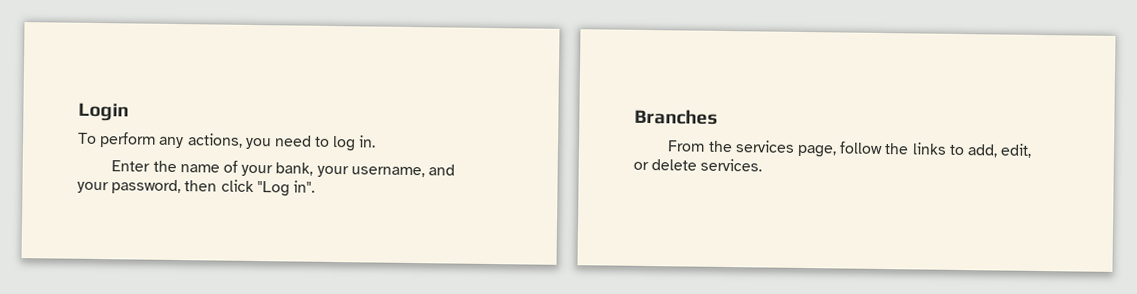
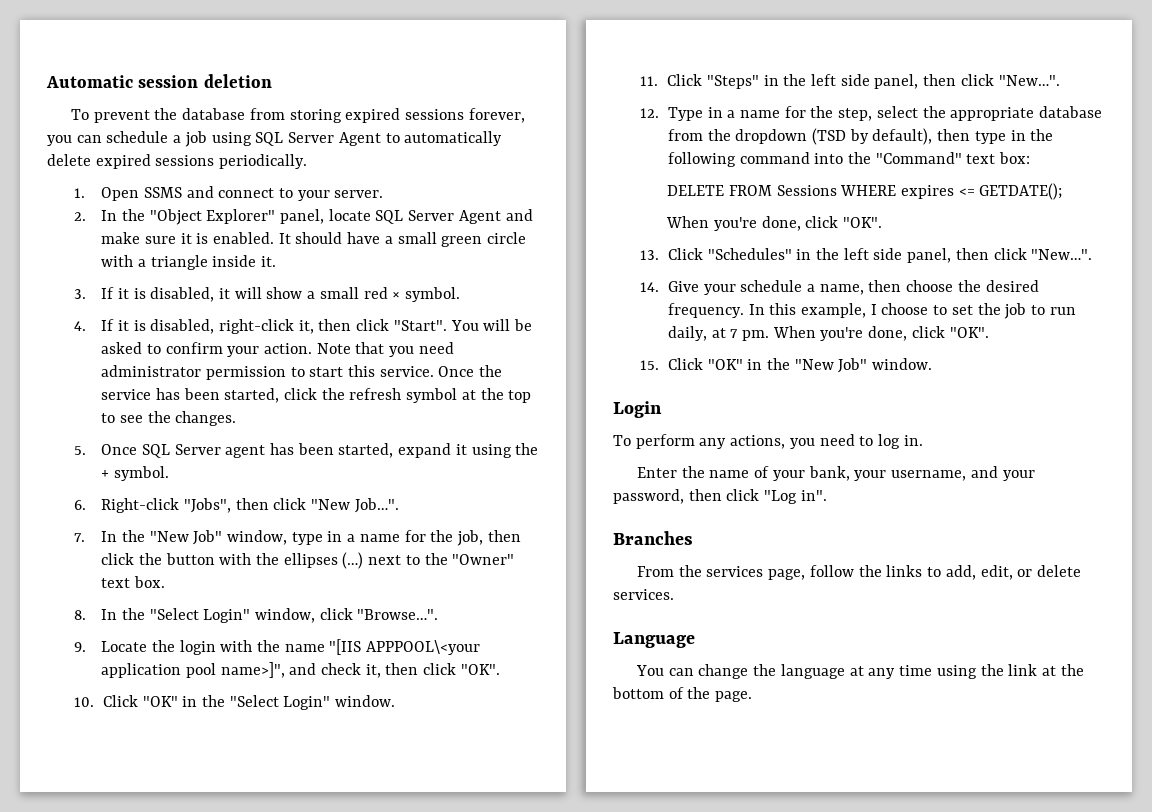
(78, 112) none -> [46,74,272,88] [71,108,525,123] [47,131,503,147] [47,154,308,169] [74,186,384,201] [74,209,533,225] [101,232,527,247] [101,255,277,270] [74,287,461,302] [74,319,533,334] [101,342,454,357] [101,365,503,380] [101,388,532,403] [101,411,237,426] [74,443,539,458] [101,466,169,481] [74,498,399,513] [74,530,521,546] [101,552,515,569] [101,576,165,588] [74,608,439,623] [74,639,481,655] [101,662,500,678] [74,695,396,710] [640,74,1060,89] [640,106,1103,121] [667,128,1054,145] [667,152,1031,167] [667,183,1063,200] [666,216,883,231] [640,248,1093,263] [640,280,1039,295] [667,303,1076,319] [667,326,989,341] [640,358,933,373] Automatic session deletion // To prevent the database from storing expired sessions forever, you can schedule a job using SQL Server Agent to automatically delete expired sessions periodically. // 1. Open SSMS and connect to your server. // 2. In the "Object Explorer" panel, locate SQL Server Agent and make sure it is enabled. It should have a small green circle with a triangle inside it. // 3. If it is disabled, it will show a small red × symbol. // 4. If it is disabled, right-click it, then click "Start". You will be asked to confirm your action. Note that you need administrator permission to start this service. Once the service has been started, click the refresh symbol at the top to see the changes. // 5. Once SQL Server agent has been started, expand it using the + symbol. // 6. Right-click "Jobs", then click "New Job…". // 7. In the "New Job" window, type in a name for the job, then click the button with the ellipses (…) next to the "Owner" text box. // 8. In the "Select Login" window, click "Browse…". // 9. Locate the login with the name "[IIS APPPOOL\<your application pool name>]", and check it, then click "OK". // 10. Click "OK" in the "Select Login" window. // 11. Click "Steps" in the left side panel, then click "New…". // 12. Type in a name for the step, select the appropriate database from the dropdown (TSD by default), then type in the following command into the "Command" text box: // DELETE FROM Sessions WHERE expires <= GETDATE(); // When you're done, click "OK". // 13. Click "Schedules" in the left side panel, then click "New…". // 14. Give your schedule a name, then choose the desired frequency. In this example, I choose to set the job to run daily, at 7 pm. When you're done, click "OK". // 15. Click "OK" in the "New Job" window. //
(763, 165) none -> [613,632,695,648] [636,664,1084,679] [612,687,753,702] // Language // You can change the language at any time using the link at the bottom of the page.

